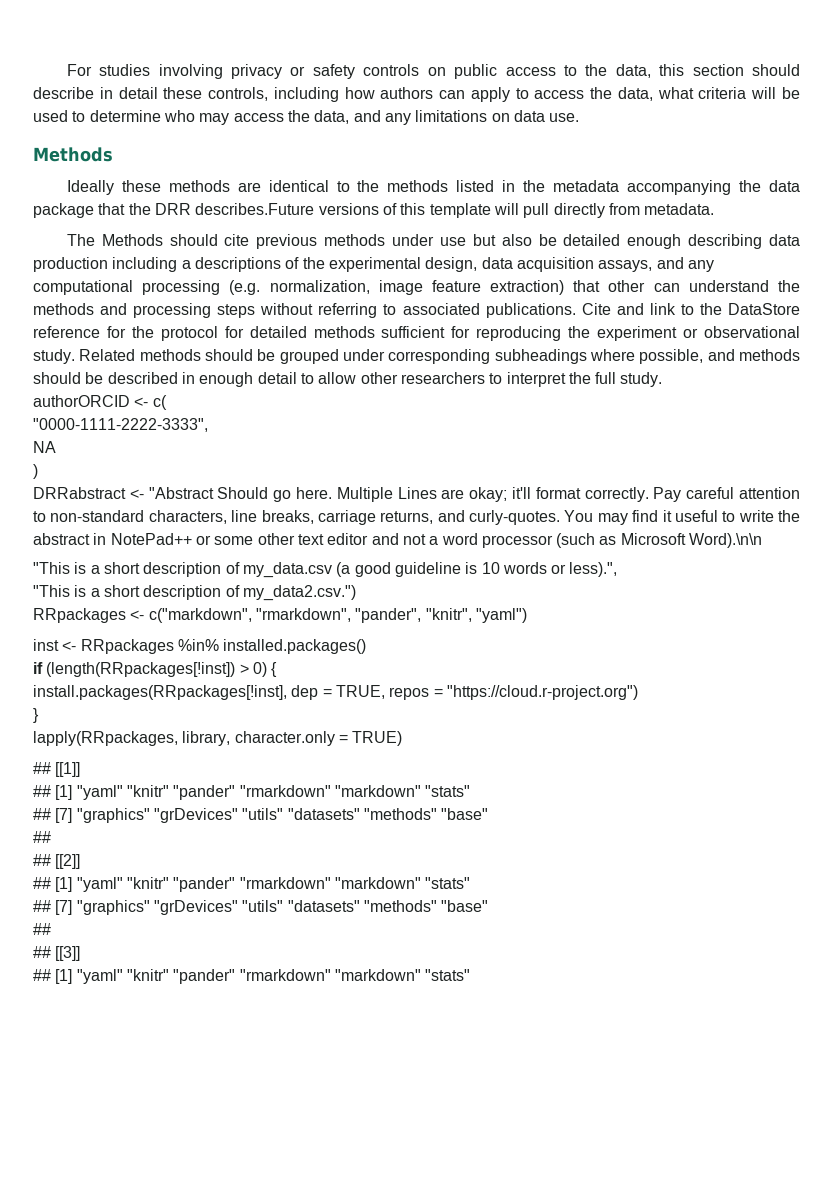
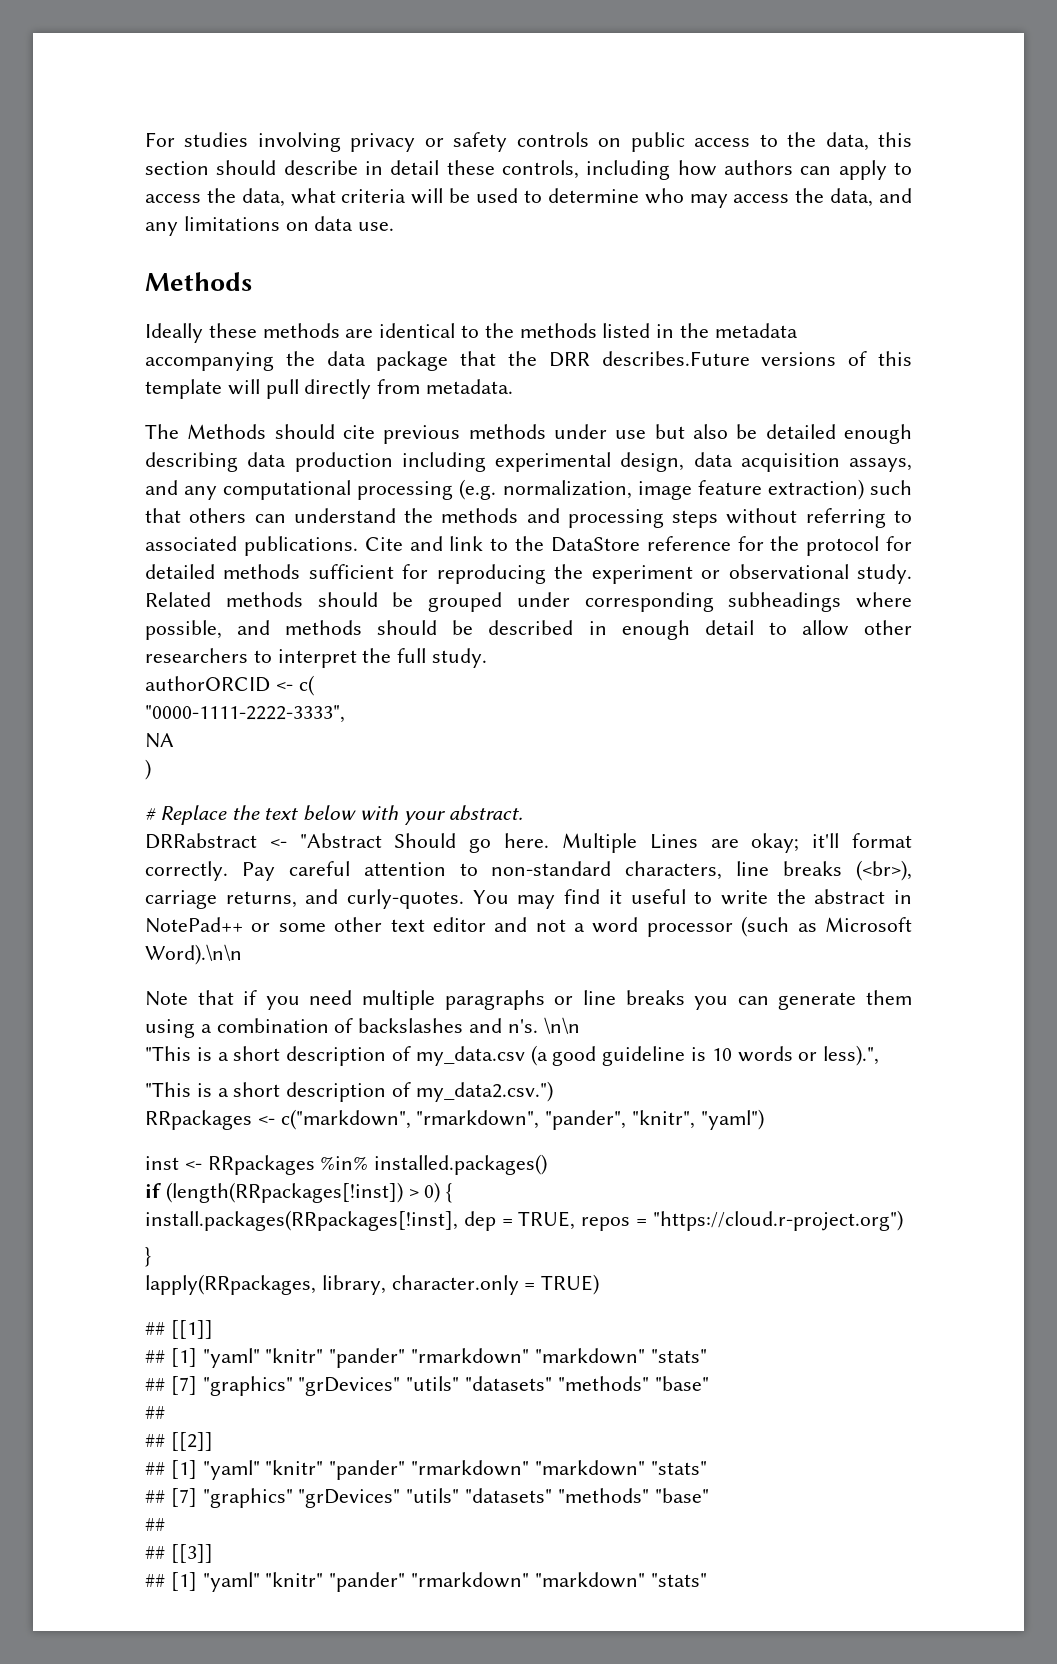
[181,257,325,272] a descriptions of the -> (486, 462) none
[573,280,646,292] that other -> [869,480,912,495] [145,508,247,523] such that others
(38, 471) none -> [145,805,523,825] // # Replace the text below with your abstract.
[261,510,314,524] breaks, -> [783,860,913,881] breaks (<br>),
(763, 540) none -> [145,990,913,1010] [145,1017,580,1038] // Note that if you need multiple paragraphs or line breaks you can generate them using a combination of backslashes and n's. \n\n

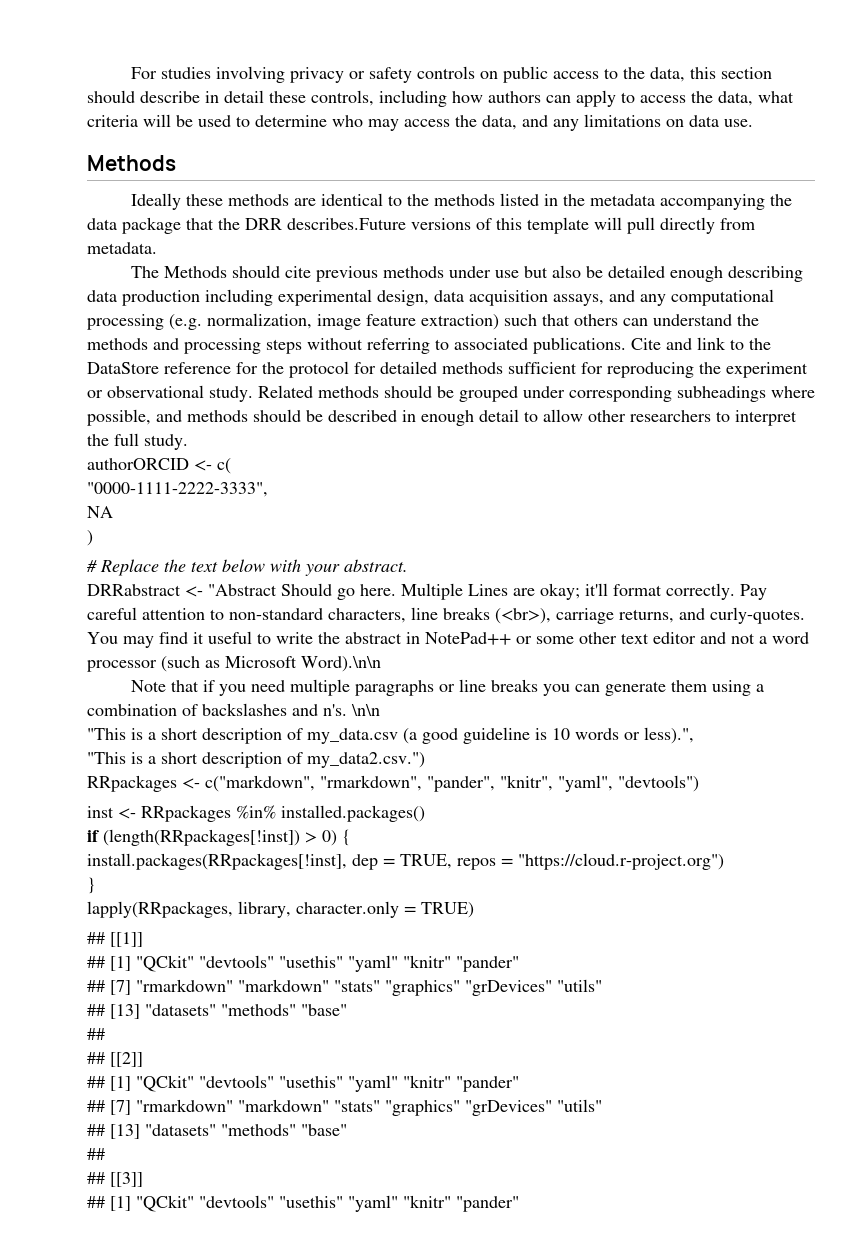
[700,1109,764,1130] "yaml") -> [558,775,699,792] "yaml", "devtools")
[202,1348,707,1368] [145,1376,460,1396] "yaml" "knitr" "pander" "rmarkdown" "markdown" "stats" // ## [7] "graphics" "grDevices" "utils" -> [136,955,519,972] [87,979,602,996] [87,1004,140,1019] "QCkit" "devtools" "usethis" "yaml" "knitr" "pander" // ## [7] "rmarkdown" "markdown" "stats" "graphics" "grDevices" "utils" // ## [13]
[202,1460,707,1480] [145,1488,460,1508] "yaml" "knitr" "pander" "rmarkdown" "markdown" "stats" // ## [7] "graphics" "grDevices" "utils" -> [136,1075,519,1092] [87,1099,602,1116] [87,1124,140,1139] "QCkit" "devtools" "usethis" "yaml" "knitr" "pander" // ## [7] "rmarkdown" "markdown" "stats" "graphics" "grDevices" "utils" // ## [13]
[202,1572,707,1592] "yaml" "knitr" "pander" "rmarkdown" "markdown" "stats" -> [136,1195,519,1212] "QCkit" "devtools" "usethis" "yaml" "knitr" "pander"

